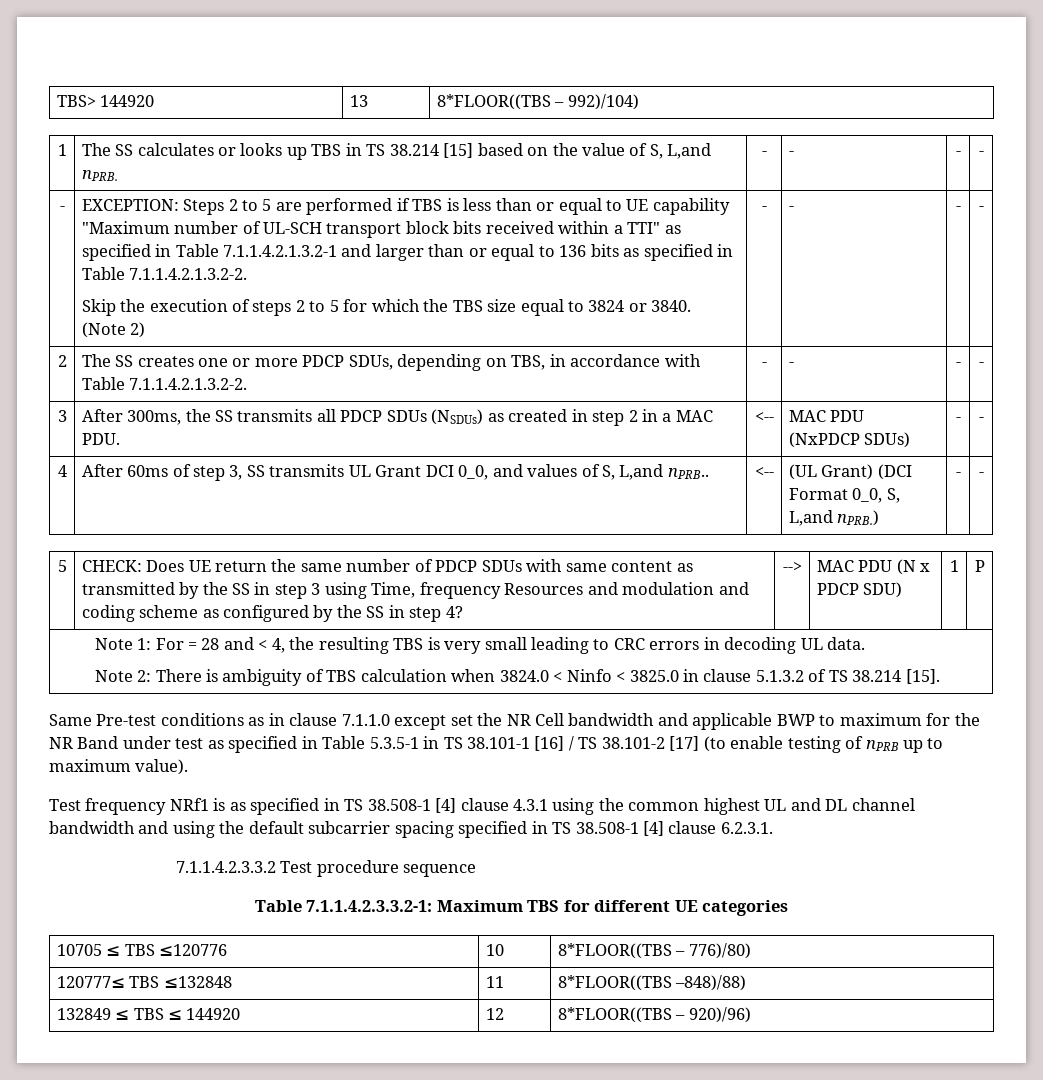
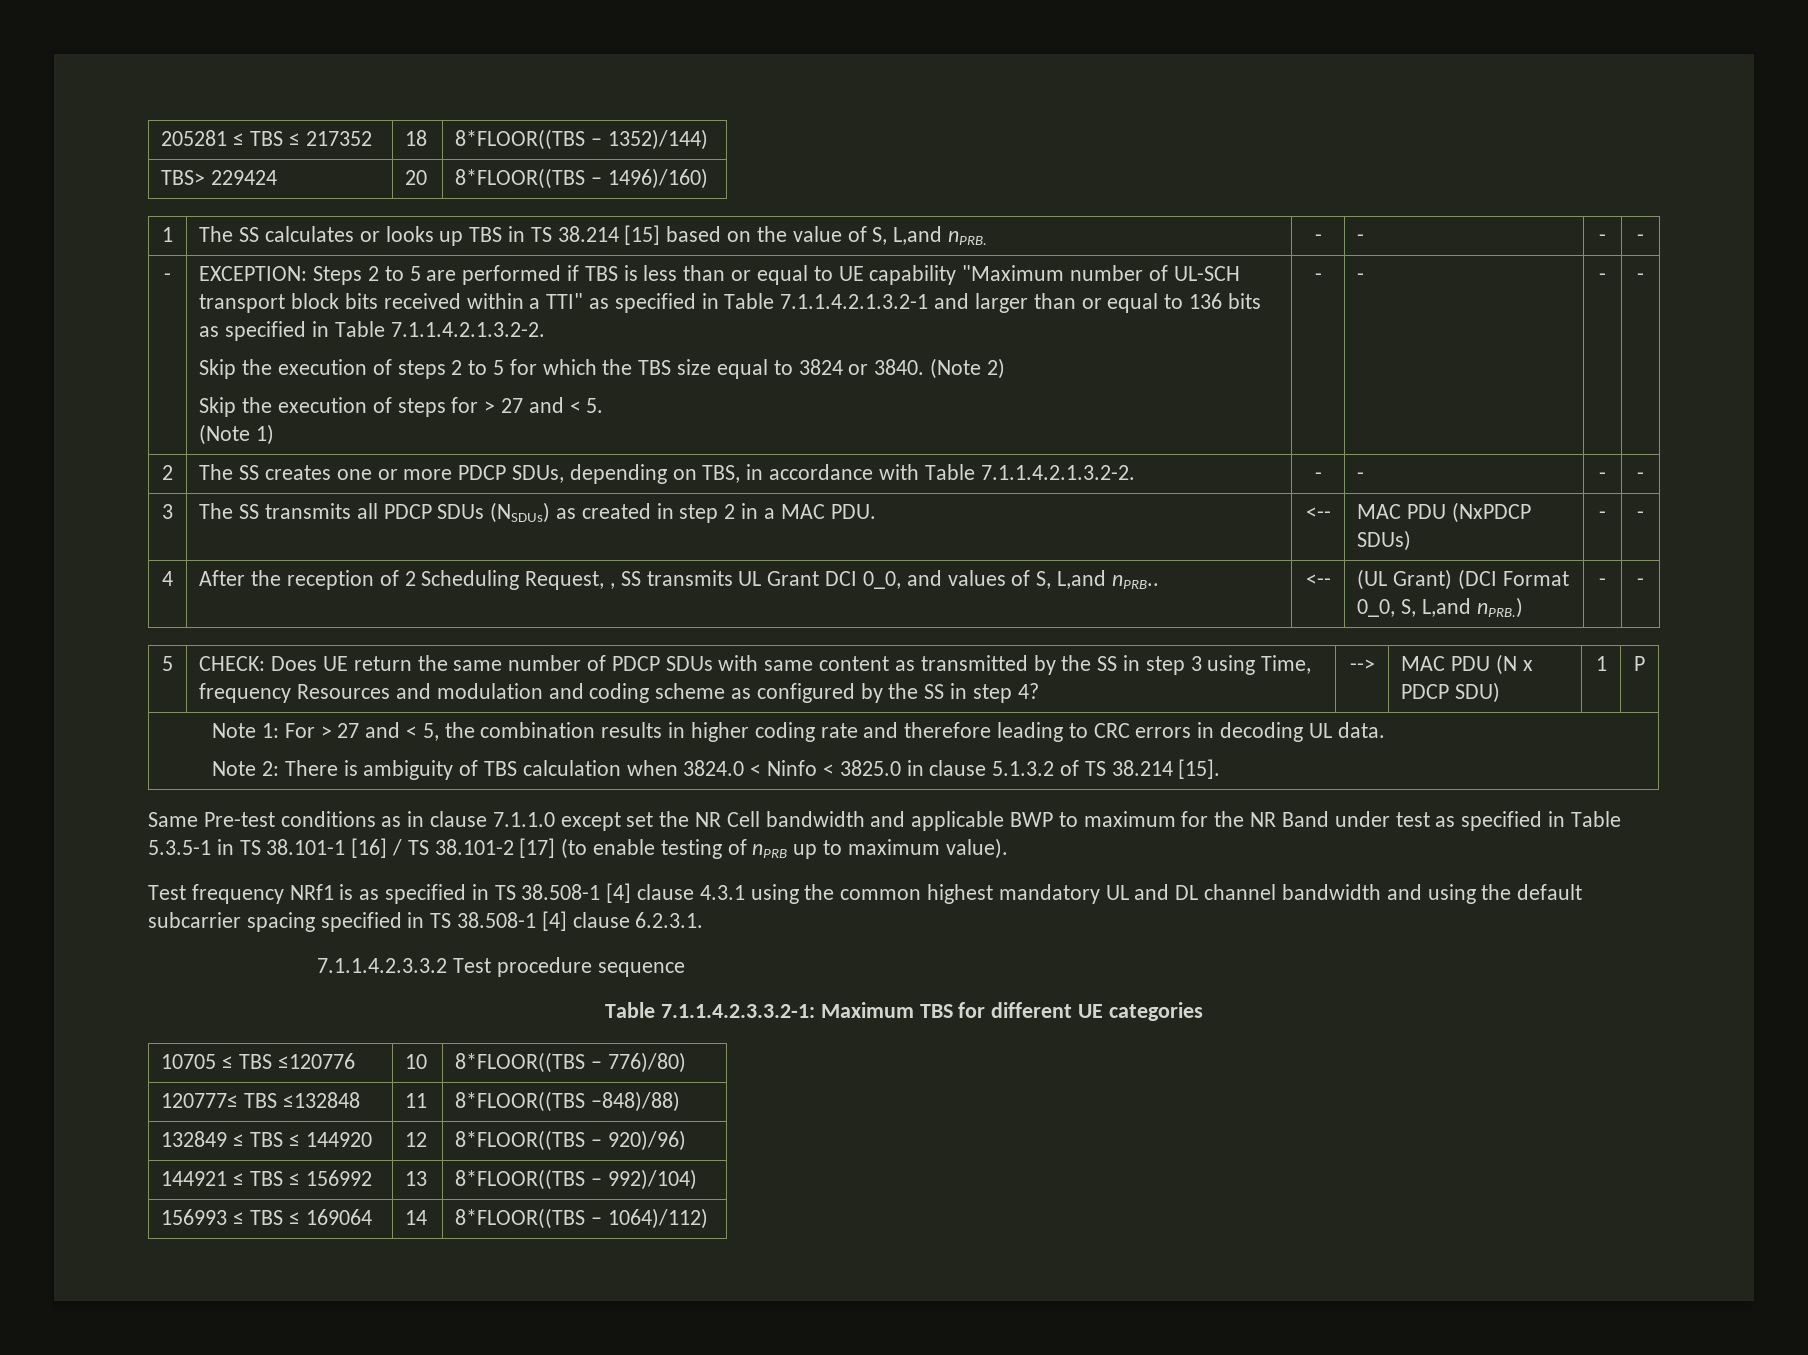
[56,95,155,107] [349,95,368,107] [436,94,639,110] TBS> 144920 | 13 | 8*FLOOR((TBS – 992)/104) -> [161,130,372,146] [405,130,428,146] [455,129,709,150] [161,170,278,185] [405,170,428,185] [455,168,709,189] 205281 ≤ TBS ≤ 217352 | 18 | 8*FLOOR((TBS – 1352)/144) // TBS> 229424 | 20 | 8*FLOOR((TBS – 1496)/160)
(146, 330) none -> [199,397,604,417] [199,424,275,445] // Skip the execution of steps for > 27 and < 5. // (Note 1)
[81,409,211,425] After 300ms, the -> [199,503,234,519] The
[127,464,243,481] 60ms of step 3, -> [251,570,616,590] the reception of 2 Scheduling Request, ,
[187,637,527,654] = 28 and < 4, the resulting TBS is very small -> [320,722,992,742] > 27 and < 5, the combination results in higher coding rate and therefore
(760, 806) none -> [998,884,1100,904] mandatory
(751, 1015) none -> [161,1170,372,1186] [405,1171,428,1186] [455,1169,698,1190] [161,1209,372,1225] [405,1210,428,1225] [455,1208,709,1229] // 144921 ≤ TBS ≤ 156992 | 13 | 8*FLOOR((TBS – 992)/104) // 156993 ≤ TBS ≤ 169064 | 14 | 8*FLOOR((TBS – 1064)/112)

